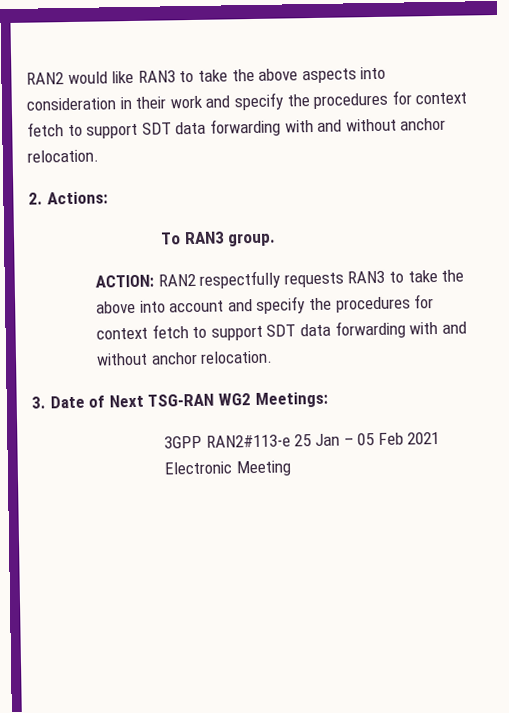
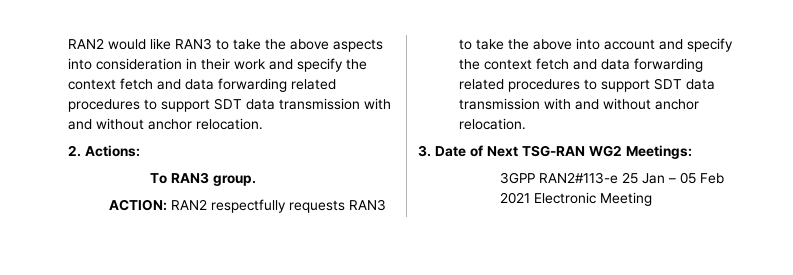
[313,90,468,109] [27,118,281,139] procedures for context fetch to support SDT data forwarding -> [68,78,336,92] [68,98,360,112] context fetch and data forwarding related procedures to support SDT data transmission
[335,294,435,313] [96,320,406,341] procedures for context fetch to support SDT data forwarding -> [484,58,704,72] [459,78,716,92] [459,98,541,110] context fetch and data forwarding related procedures to support SDT data transmission

